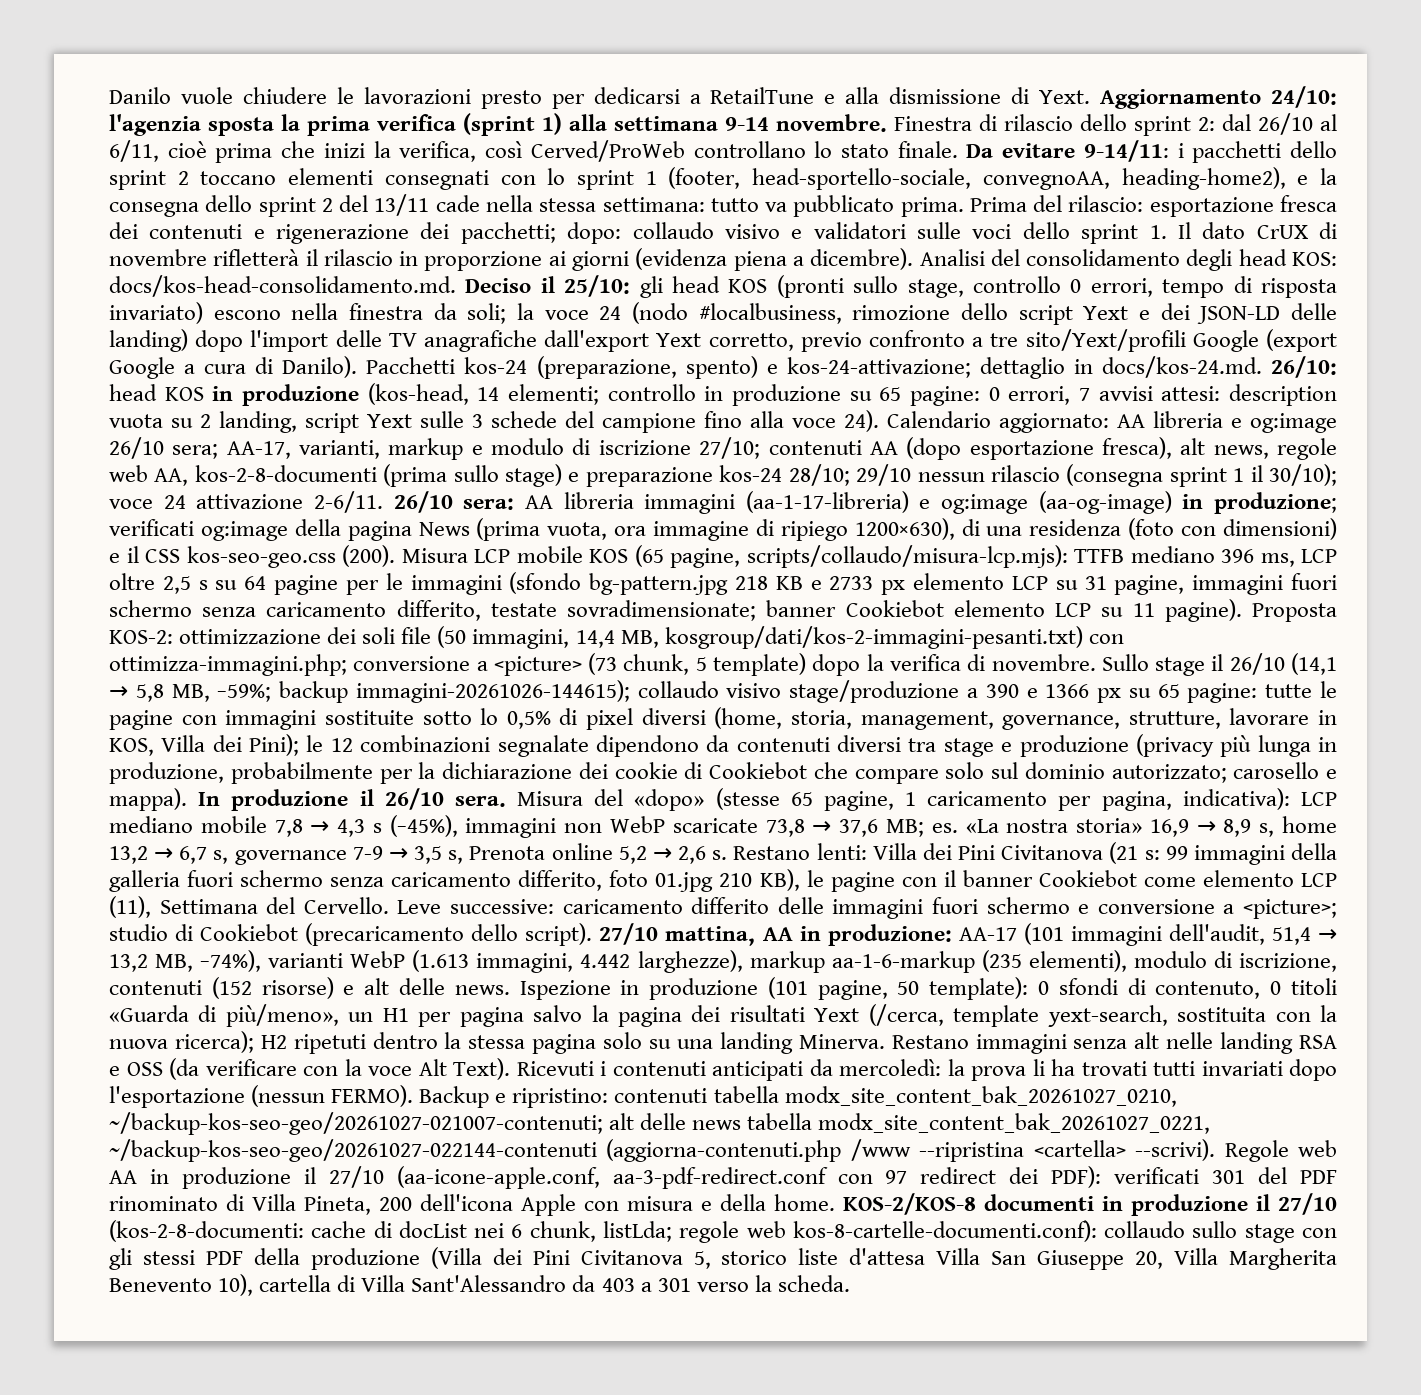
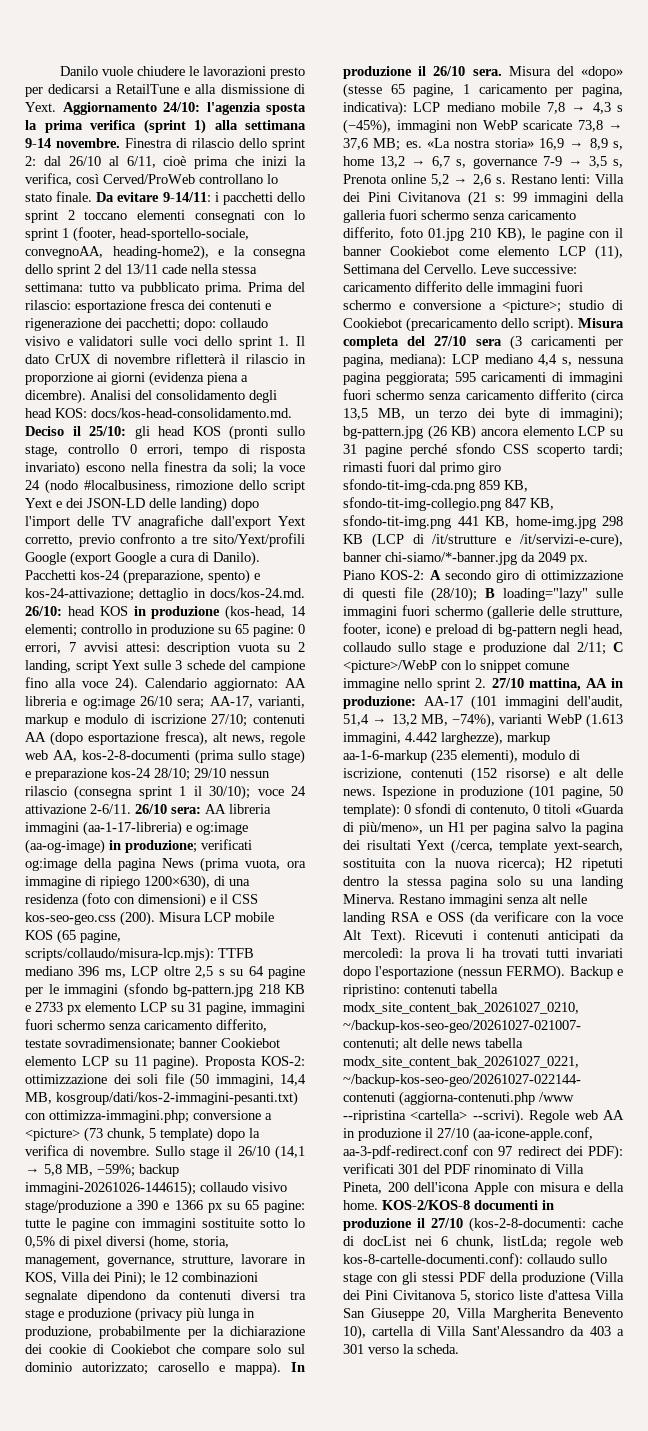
(593, 934) none -> [578,318,624,328] [343,335,623,350] [343,353,624,368] [343,372,623,385] [343,389,624,404] [343,407,623,422] [343,425,623,440] [343,443,623,457] [343,461,501,475] [343,479,528,493] [343,497,554,511] [343,515,623,529] [343,533,623,548] [343,552,588,565] [343,570,623,583] [343,587,623,602] [343,605,623,620] [343,623,623,638] [343,642,623,655] [343,660,569,673] [343,678,487,691] Misura completa del 27/10 sera (3 caricamenti per pagina, mediana): LCP mediano 4,4 s, nessuna pagina peggiorata; 595 caricamenti di immagini fuori schermo senza caricamento differito (circa 13,5 MB, un terzo dei byte di immagini); bg-pattern.jpg (26 KB) ancora elemento LCP su 31 pagine perché sfondo CSS scoperto tardi; rimasti fuori dal primo giro sfondo-tit-img-cda.png 859 KB, sfondo-tit-img-collegio.png 847 KB, sfondo-tit-img.png 441 KB, home-img.jpg 298 KB (LCP di /it/strutture e /it/servizi-e-cure), banner chi-siamo/*-banner.jpg da 2049 px. Piano KOS-2: A secondo giro di ottimizzazione di questi file (28/10); B loading="lazy" sulle immagini fuori schermo (gallerie delle strutture, footer, icone) e preload di bg-pattern negli head, collaudo sullo stage e produzione dal 2/11; C <picture>/WebP con lo snippet comune immagine nello sprint 2.

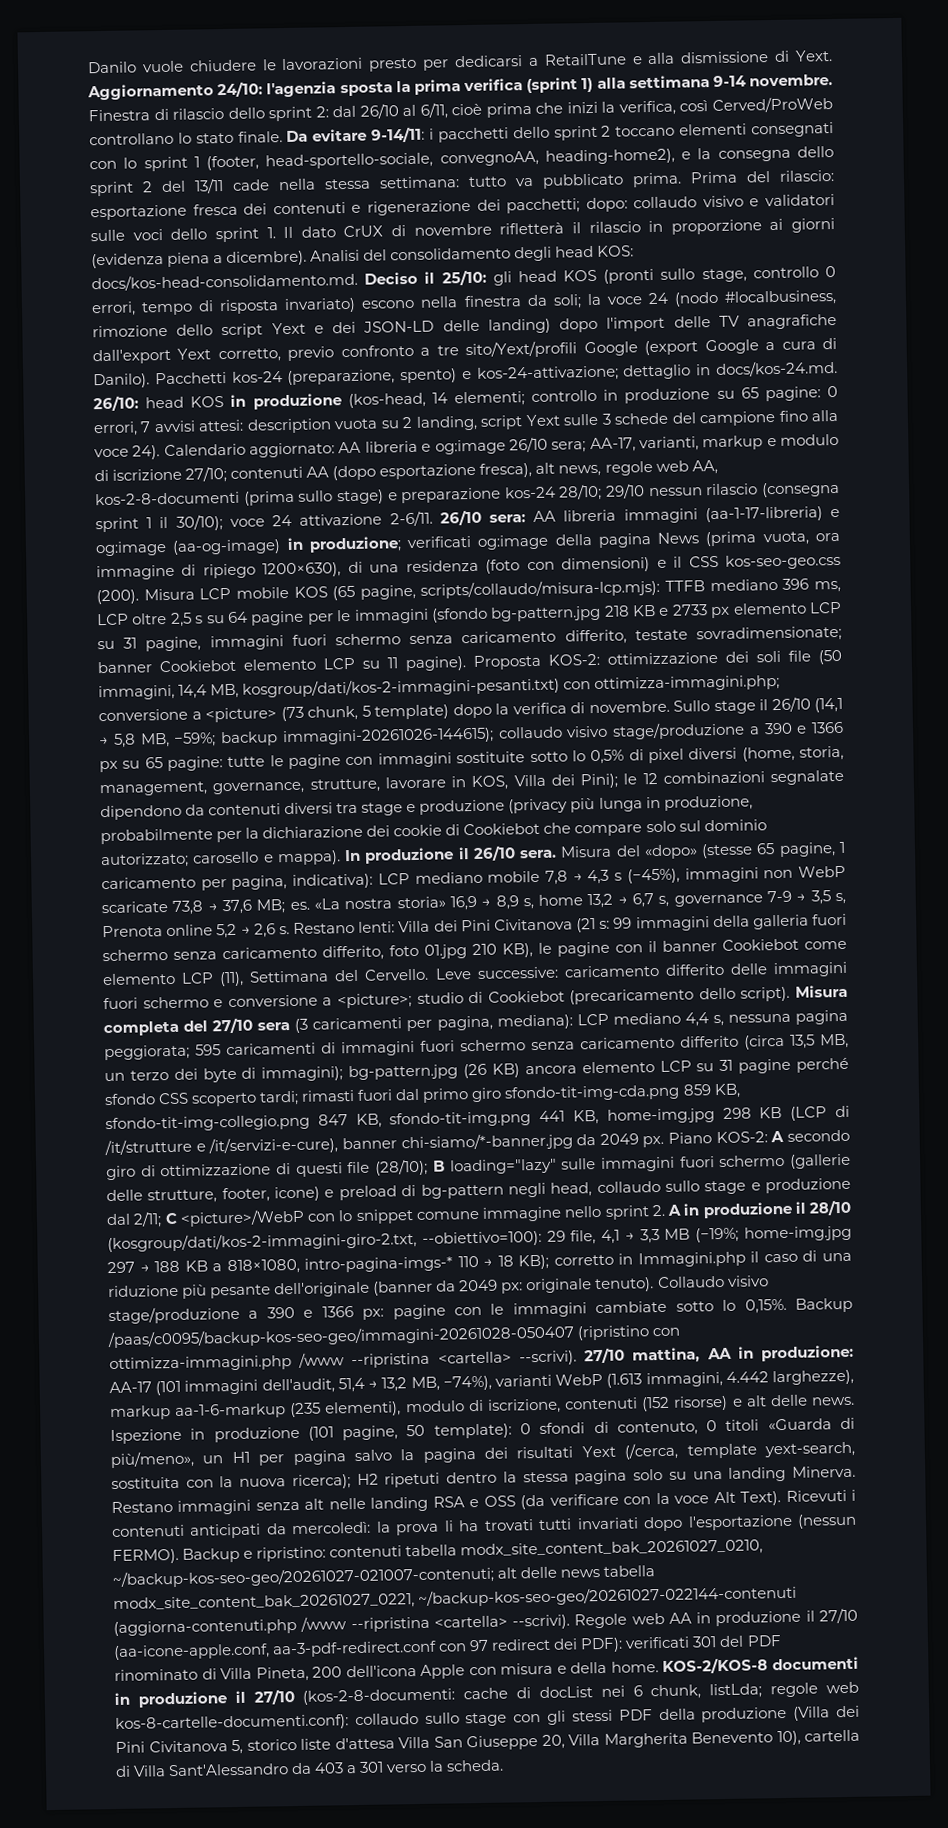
(487, 683) none -> [667,1199,851,1219] [107,1225,853,1253] [107,1250,852,1275] [108,1275,769,1299] [108,1297,854,1325] [107,1324,681,1349] [109,1350,577,1373] A in produzione il 28/10 (kosgroup/dati/kos-2-immagini-giro-2.txt, --obiettivo=100): 29 file, 4,1 → 3,3 MB (−19%; home-img.jpg 297 → 188 KB a 818×1080, intro-pagina-imgs-* 110 → 18 KB); corretto in Immagini.php il caso di una riduzione più pesante dell'originale (banner da 2049 px: originale tenuto). Collaudo visivo stage/produzione a 390 e 1366 px: pagine con le immagini cambiate sotto lo 0,15%. Backup /paas/c0095/backup-kos-seo-geo/immagini-20261028-050407 (ripristino con ottimizza-immagini.php /www --ripristina <cartella> --scrivi).

